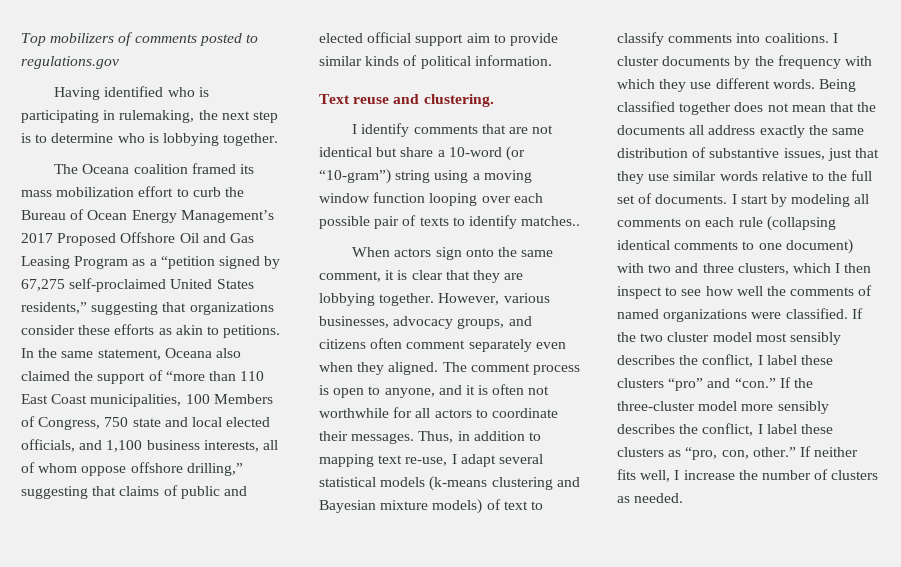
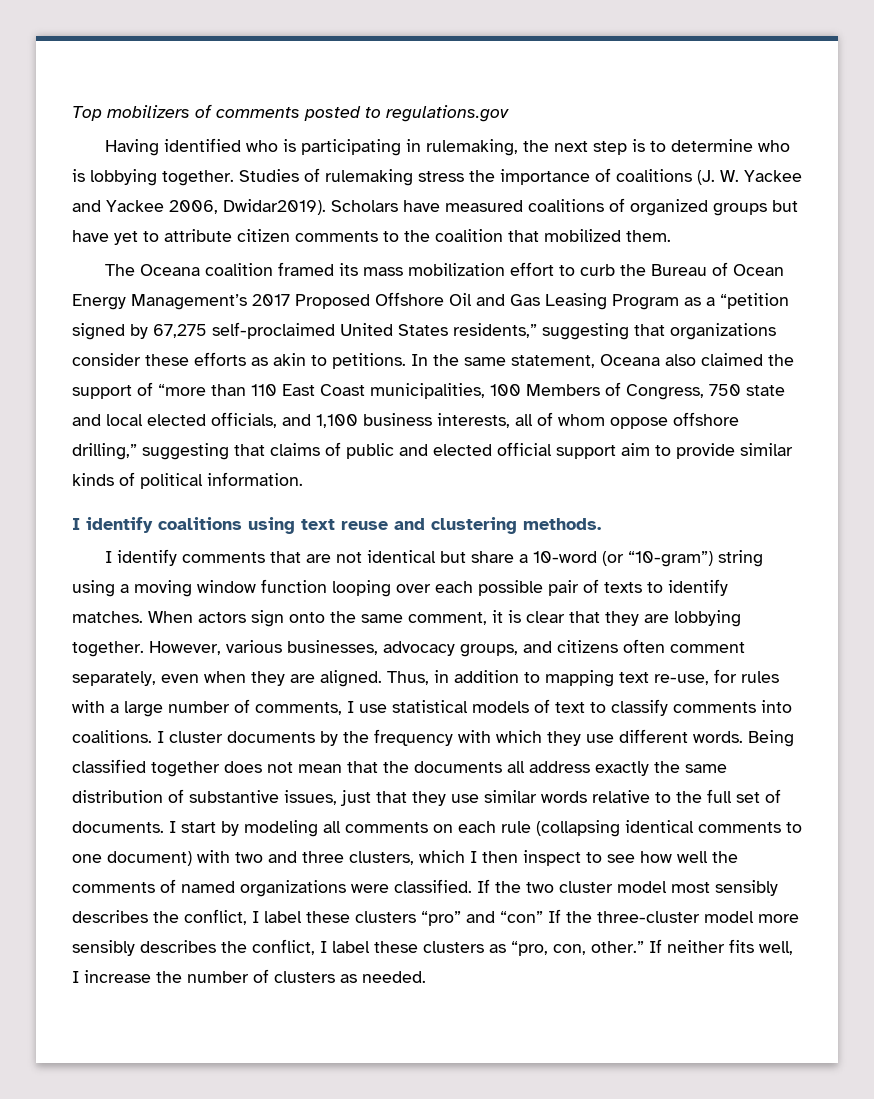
(279, 139) none -> [239,168,802,186] [72,198,798,216] [72,229,671,245] Studies of rulemaking stress the importance of coalitions (J. W. Yackee and Yackee 2006, Dwidar2019). Scholars have measured coalitions of organized groups but have yet to attribute citizen comments to the coalition that mobilized them.
[319,94,494,107] Text reuse and clustering. -> [72,517,601,534] I identify coalitions using text reuse and clustering methods.
[521,216,581,226] matches.. // -> [72,611,143,623] matches.
[468,339,532,352] separately -> [72,671,156,686] separately,
[388,362,580,375] [319,384,550,398] [319,407,558,418] [319,431,415,444] aligned. The comment process is open to anyone, and it is often not worthwhile for all actors to coordinate their messages. -> [290,670,382,687] are aligned.
[451,454,543,467] [319,476,580,491] [319,499,483,514] I adapt several statistical models (k-means clustering and Bayesian mixture models) -> [714,669,779,683] [72,699,529,717] for rules with a large number of comments, I use statistical models
[734,378,776,388] “con.” -> [500,911,543,923] “con”

